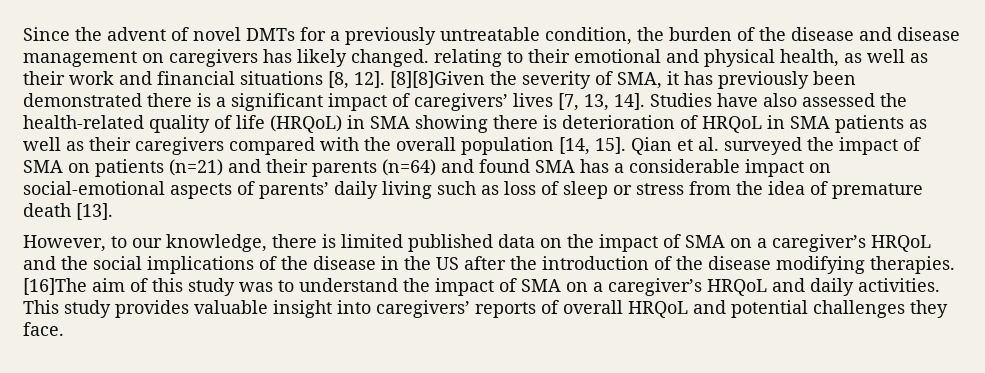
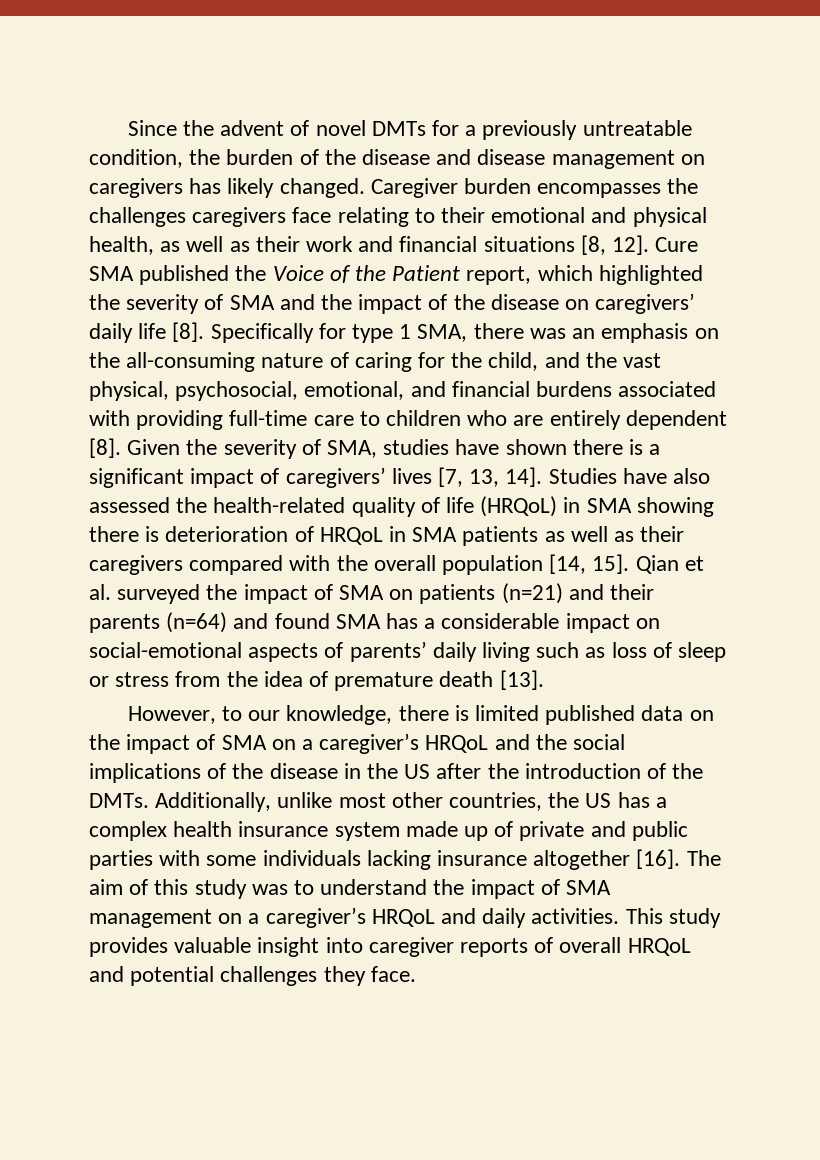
(429, 58) none -> [370,178,699,198] [89,207,332,227] Caregiver burden encompasses the challenges caregivers face
[390,71,856,89] [23,93,142,107] [8][8]Given the severity of SMA, it has previously been demonstrated -> [655,237,699,252] [89,265,703,285] [89,293,696,314] [89,322,719,343] [89,352,662,372] [89,381,717,401] [89,410,727,430] [89,438,567,459] Cure SMA published the Voice of the Patient report, which highlighted the severity of SMA and the impact of the disease on caregivers’ daily life [8]. Specifically for type 1 SMA, there was an emphasis on the all-consuming nature of caring for the child, and the vast physical, psychosocial, emotional, and financial burdens associated with providing full-time care to children who are entirely dependent [8]. Given the severity of SMA, studies have shown
[708,256,955,274] [23,278,87,295] disease modifying therapies. [16]The -> [89,792,667,812] [89,821,688,841] [89,849,721,870] DMTs. Additionally, unlike most other countries, the US has a complex health insurance system made up of private and public parties with some individuals lacking insurance altogether [16]. The
(561, 285) none -> [89,909,212,928] management
[376,300,470,318] caregivers’ -> [368,937,454,957] caregiver

